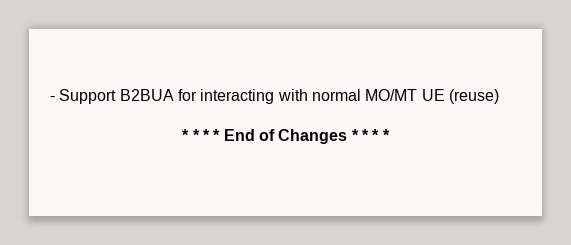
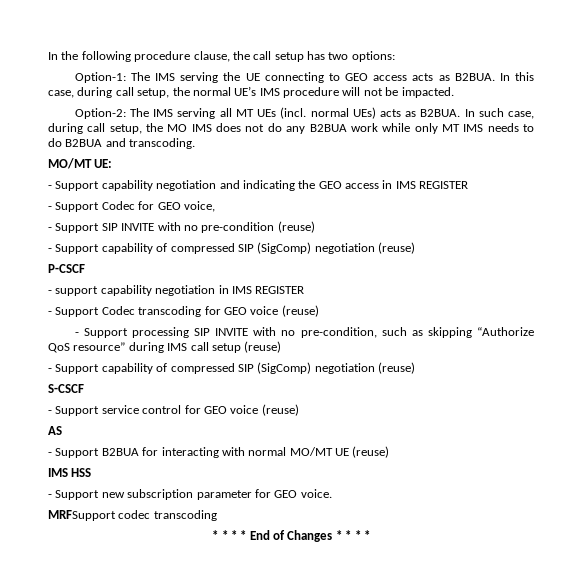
(50, 98) none -> [48,51,395,62] [74,72,535,83] [48,86,454,98] [74,107,534,119] [48,123,535,134] [48,138,196,149] [48,158,113,169] [48,180,469,191] [48,201,215,212] [48,221,315,233] [48,242,415,254] [48,264,85,273] [48,285,305,296] [48,305,319,317] [74,327,534,338] [48,341,282,353] [48,362,415,374] [48,384,84,393] [48,404,299,416] [48,426,62,435] In the following procedure clause, the call setup has two options: // Option-1: The IMS serving the UE connecting to GEO access acts as B2BUA. In this case, during call setup, the normal UE’s IMS procedure will not be impacted. // Option-2: The IMS serving all MT UEs (incl. normal UEs) acts as B2BUA. In such case, during call setup, the MO IMS does not do any B2BUA work while only MT IMS needs to do B2BUA and transcoding. // MO/MT UE: // - Support capability negotiation and indicating the GEO access in IMS REGISTER // - Support Codec for GEO voice, // - Support SIP INVITE with no pre-condition (reuse) // - Support capability of compressed SIP (SigComp) negotiation (reuse) // P-CSCF // - support capability negotiation in IMS REGISTER // - Support Codec transcoding for GEO voice (reuse) // - Support processing SIP INVITE with no pre-condition, such as skipping “Authorize QoS resource” during IMS call setup (reuse) // - Support capability of compressed SIP (SigComp) negotiation (reuse) // S-CSCF // - Support service control for GEO voice (reuse) // AS //
(499, 96) none -> [48,468,92,477] [48,489,332,500] [48,510,217,521] // IMS HSS // - Support new subscription parameter for GEO voice. // MRFSupport codec transcoding

